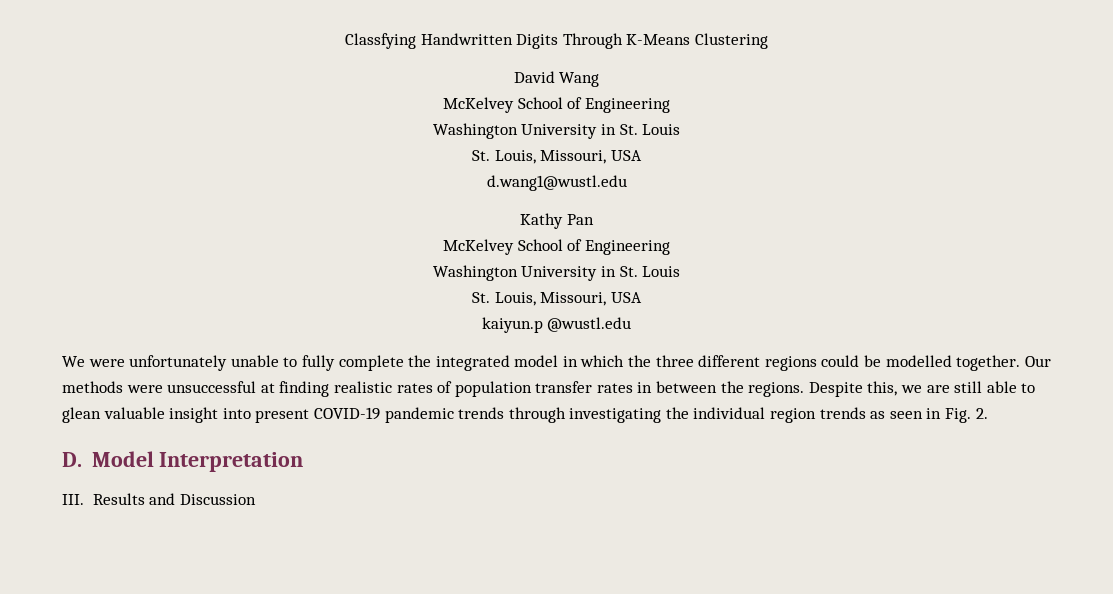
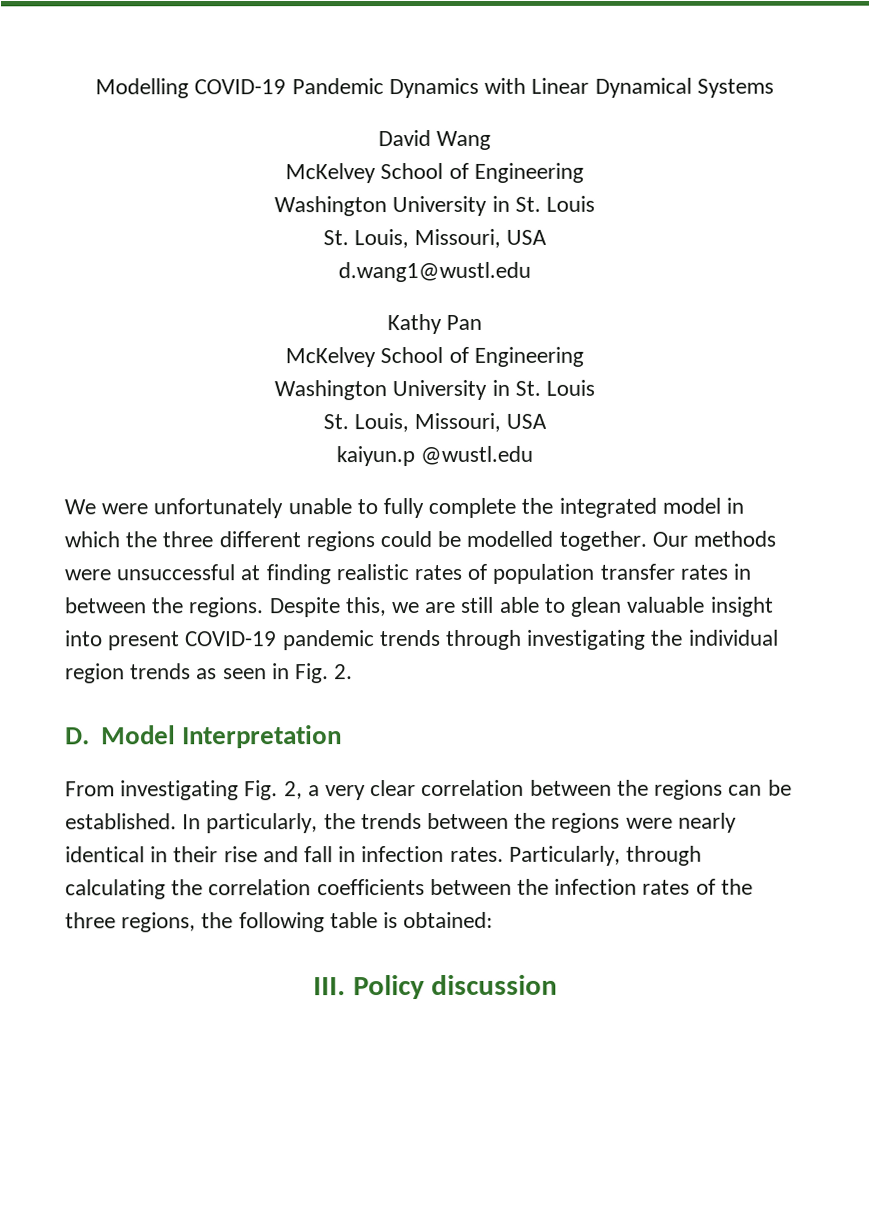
[345,33,768,49] Classfying Handwritten Digits Through K-Means Clustering -> [95,77,774,99] Modelling COVID-19 Pandemic Dynamics with Linear Dynamical Systems
[62,493,256,505] III. Results and Discussion -> [65,779,792,801] [65,812,737,834] [65,845,703,866] [65,878,753,900] [65,911,494,933] [312,974,559,1000] From investigating Fig. 2, a very clear correlation between the regions can be established. In particularly, the trends between the regions were nearly identical in their rise and fall in infection rates. Particularly, through calculating the correlation coefficients between the infection rates of the three regions, the following table is obtained: // III. Policy discussion

